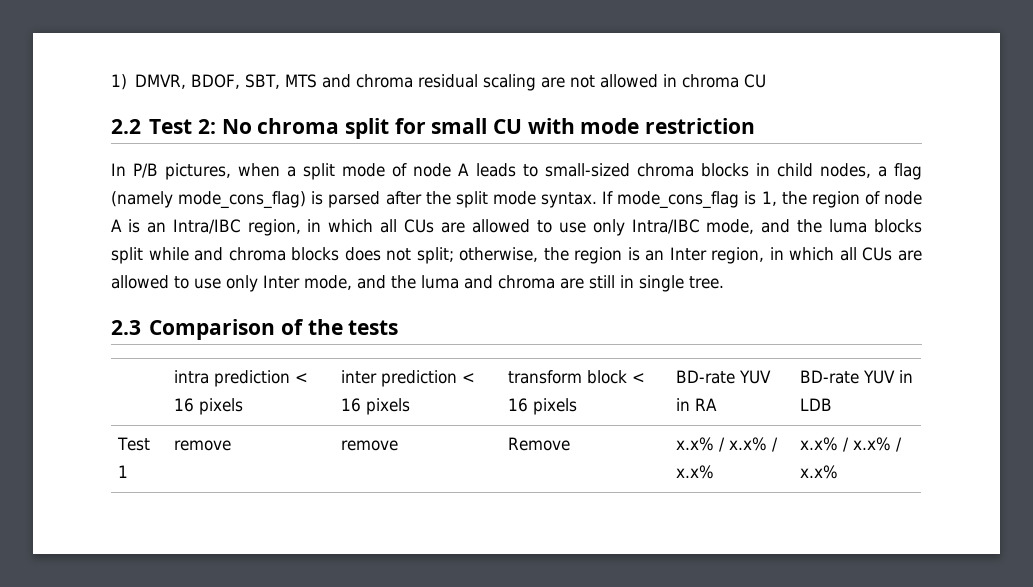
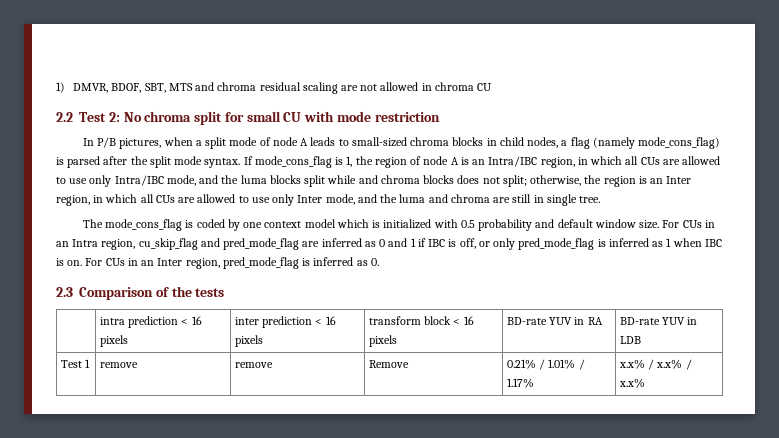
(724, 282) none -> [82,219,715,231] [56,238,722,250] [56,257,379,269] // The mode_cons_flag is coded by one context model which is initialized with 0.5 probability and default window size. For CUs in an Intra region, cu_skip_flag and pred_mode_flag are inferred as 0 and 1 if IBC is off, or only pred_mode_flag is inferred as 1 when IBC is on. For CUs in an Inter region, pred_mode_flag is inferred as 0.
[675,437,778,452] [675,465,714,479] x.x% / x.x% / x.x% -> [506,359,585,370] [506,378,534,388] 0.21% / 1.01% / 1.17%

